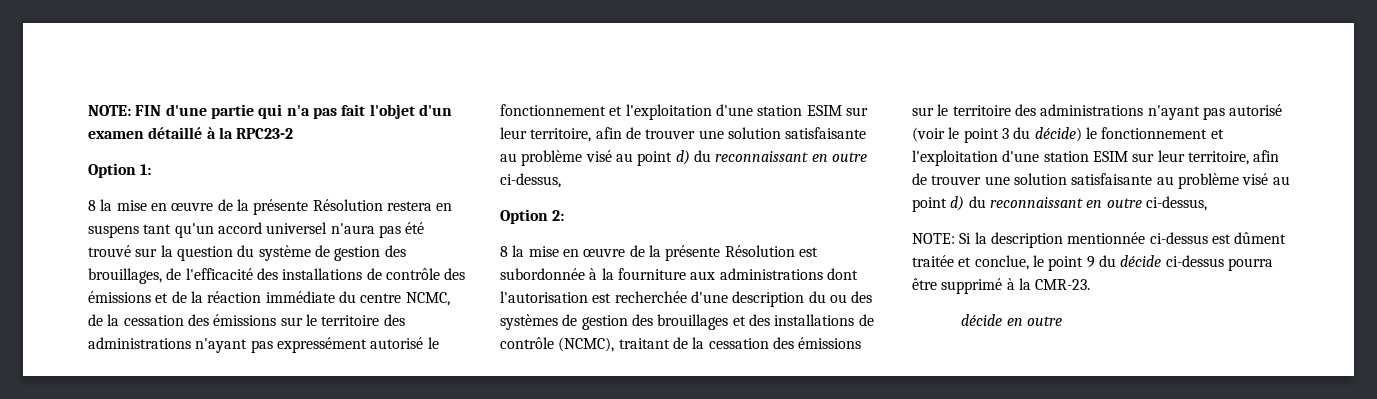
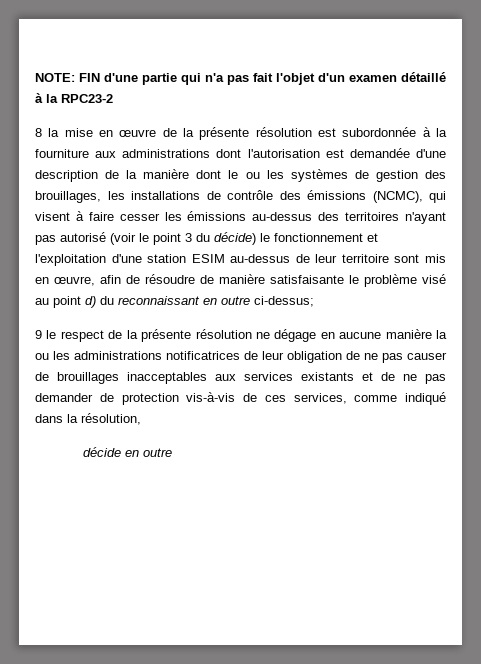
[88,163,152,178] [88,199,453,215] [88,222,425,238] [88,245,406,261] [88,268,466,284] [88,291,450,306] [88,314,405,326] [88,337,439,353] [500,104,868,120] [500,127,867,142] [500,150,867,166] [500,173,561,188] [500,209,565,224] [500,245,795,261] // Option 1: // 8 la mise en œuvre de la présente Résolution restera en suspens tant qu'un accord universel n'aura pas été trouvé sur la question du système de gestion des brouillages, de l'efficacité des installations de contrôle des émissions et de la réaction immédiate du centre NCMC, de la cessation des émissions sur le territoire des administrations n'ayant pas expressément autorisé le fonctionnement et l'exploitation d'une station ESIM sur leur territoire, afin de trouver une solution satisfaisante au problème visé au point d) du reconnaissant en outre ci-dessus, // Option 2: // 8 la mise en œuvre de la présente Résolution -> [35,127,312,140] // 8 la mise en œuvre de la présente résolution
[614,291,687,303] recherchée -> [349,148,410,158] demandée
[808,291,873,303] [500,314,874,330] [500,337,862,352] [912,104,1144,116] du ou des systèmes de gestion des brouillages et des installations de contrôle (NCMC), traitant de la cessation des émissions sur le territoire des administrations -> [105,169,446,182] [35,190,446,203] [35,211,400,221] de la manière dont le ou les systèmes de gestion des brouillages, les installations de contrôle des émissions (NCMC), qui visent à faire cesser les émissions au-dessus des territoires
[1132,150,1280,165] [912,173,1290,189] [912,196,1207,212] [912,232,1287,248] [912,255,1273,271] [912,278,1091,294] sur leur territoire, afin de trouver une solution satisfaisante au problème visé au point d) du reconnaissant en outre ci-dessus, // NOTE: Si la description mentionnée ci-dessus est dûment traitée et conclue, le point 9 du décide ci-dessus pourra être supprimé à la CMR-23. -> [230,254,446,263] [35,274,446,287] [35,296,314,308] [35,329,448,342] [35,351,447,363] [35,372,446,384] [35,392,446,405] [35,413,141,425] au-dessus de leur territoire sont mis en œuvre, afin de résoudre de manière satisfaisante le problème visé au point d) du reconnaissant en outre ci-dessus; // 9 le respect de la présente résolution ne dégage en aucune manière la ou les administrations notificatrices de leur obligation de ne pas causer de brouillages inacceptables aux services existants et de ne pas demander de protection vis-à-vis de ces services, comme indiqué dans la résolution,

